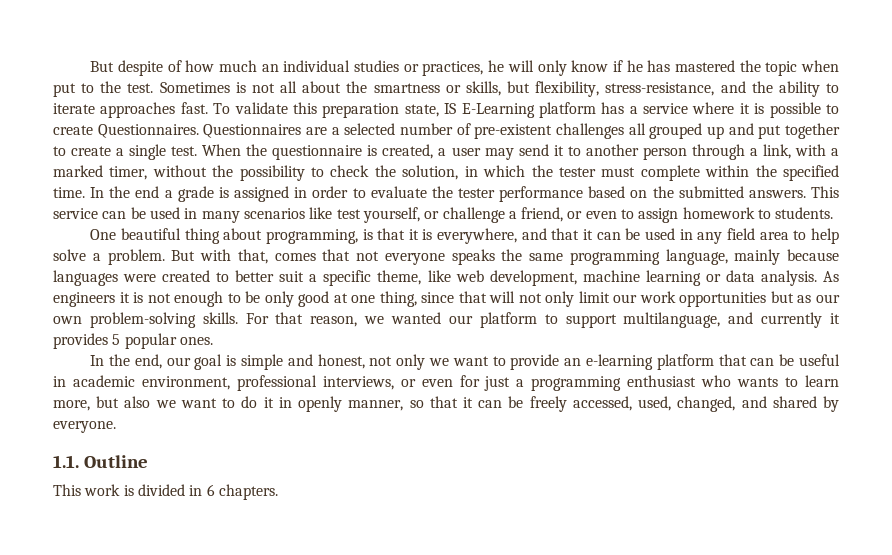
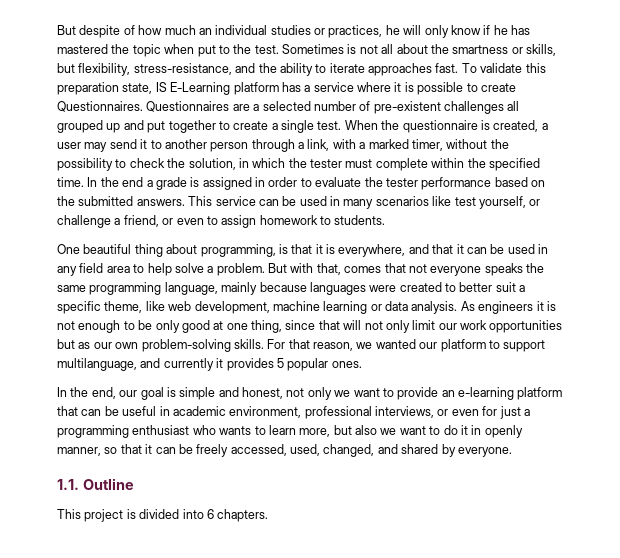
[84,484,121,496] work -> [84,509,124,522] project
[189,485,203,496] in -> [182,509,204,519] into

